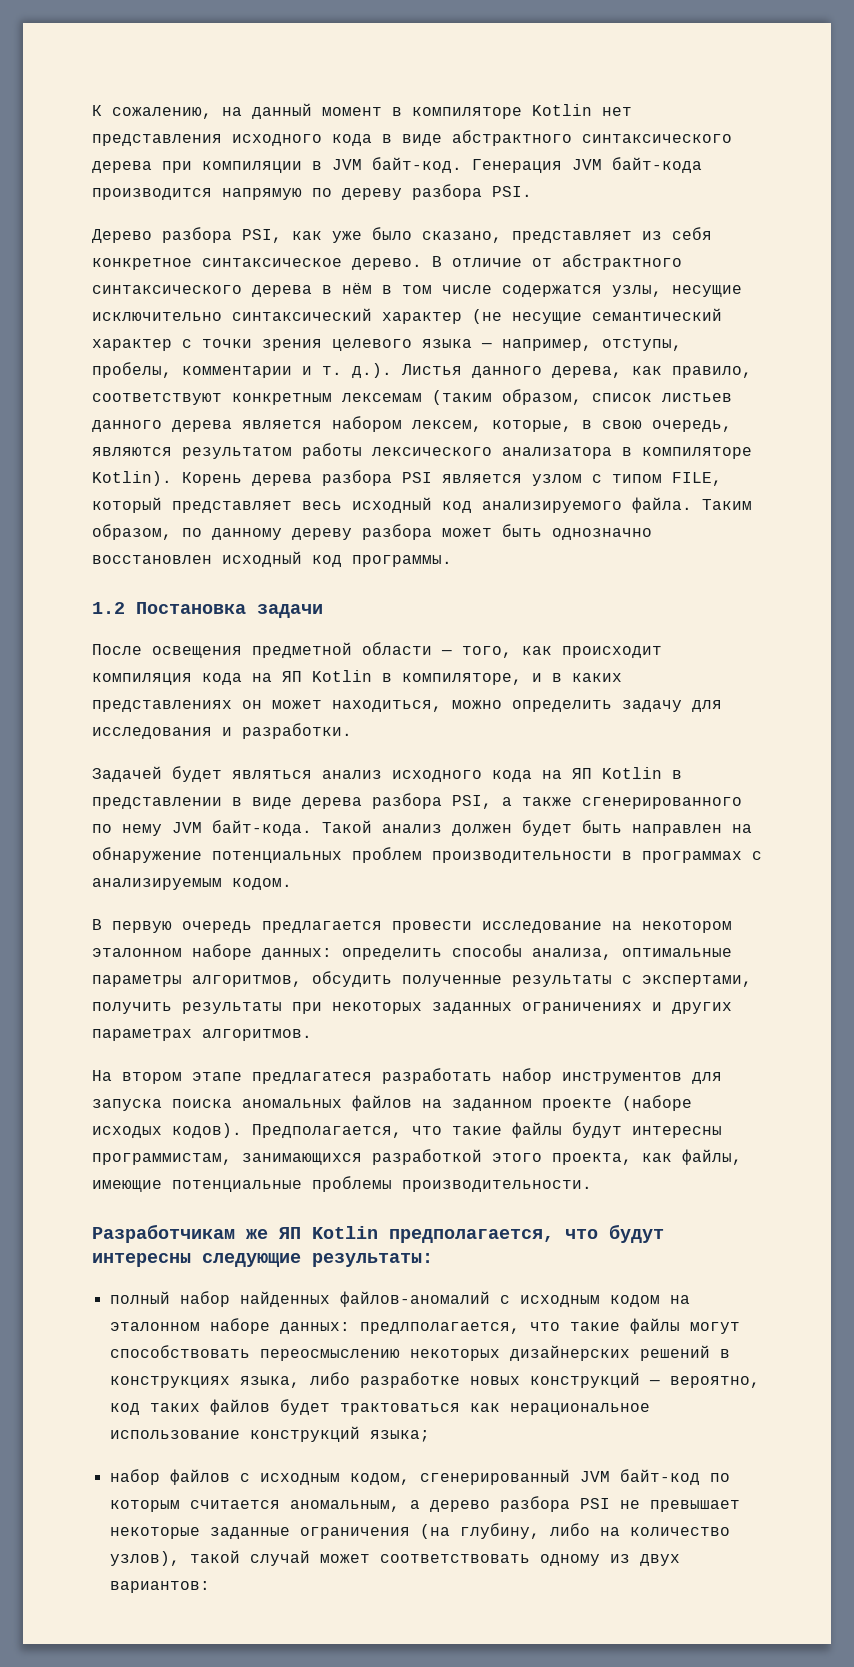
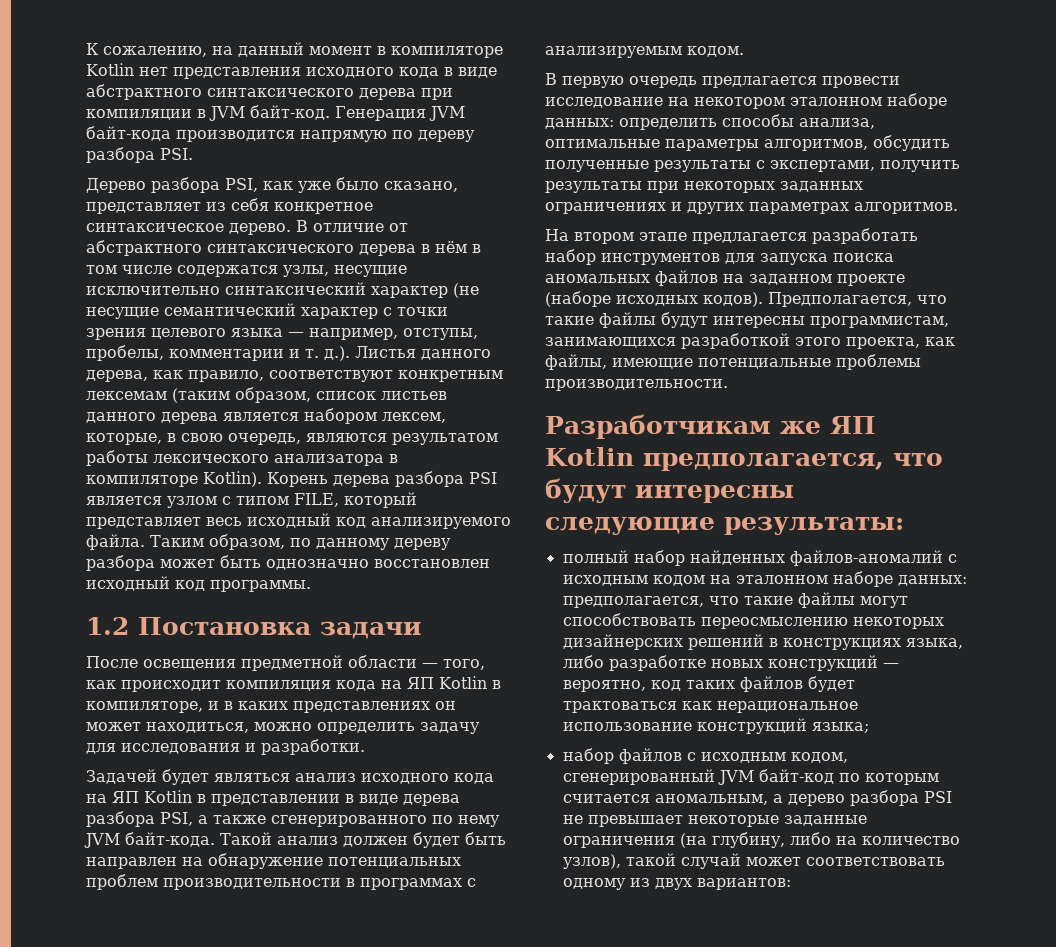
[252,1072,372,1084] предлагатеся -> [692,232,807,244] предлагается
[92,1126,162,1138] исходых -> [616,295,698,306] исходных
[359,1322,520,1334] предлполагается, -> [562,596,704,608] предполагается,

